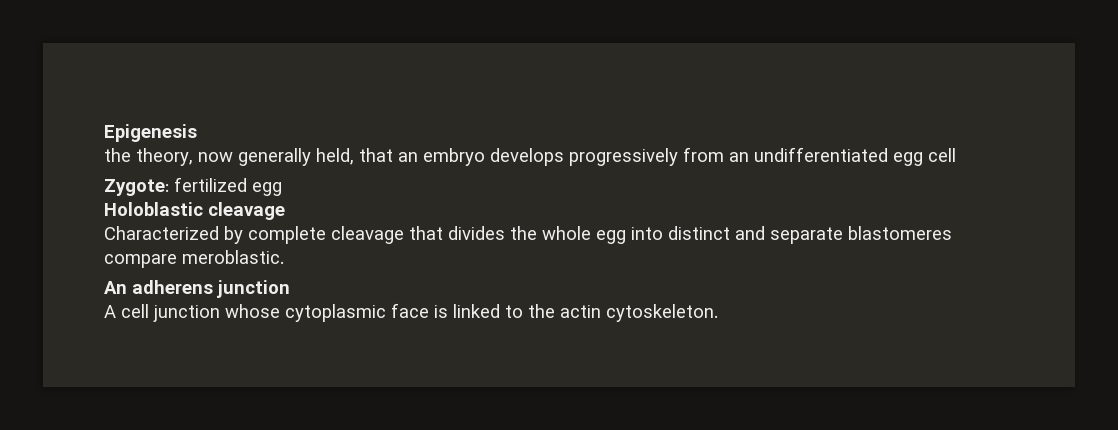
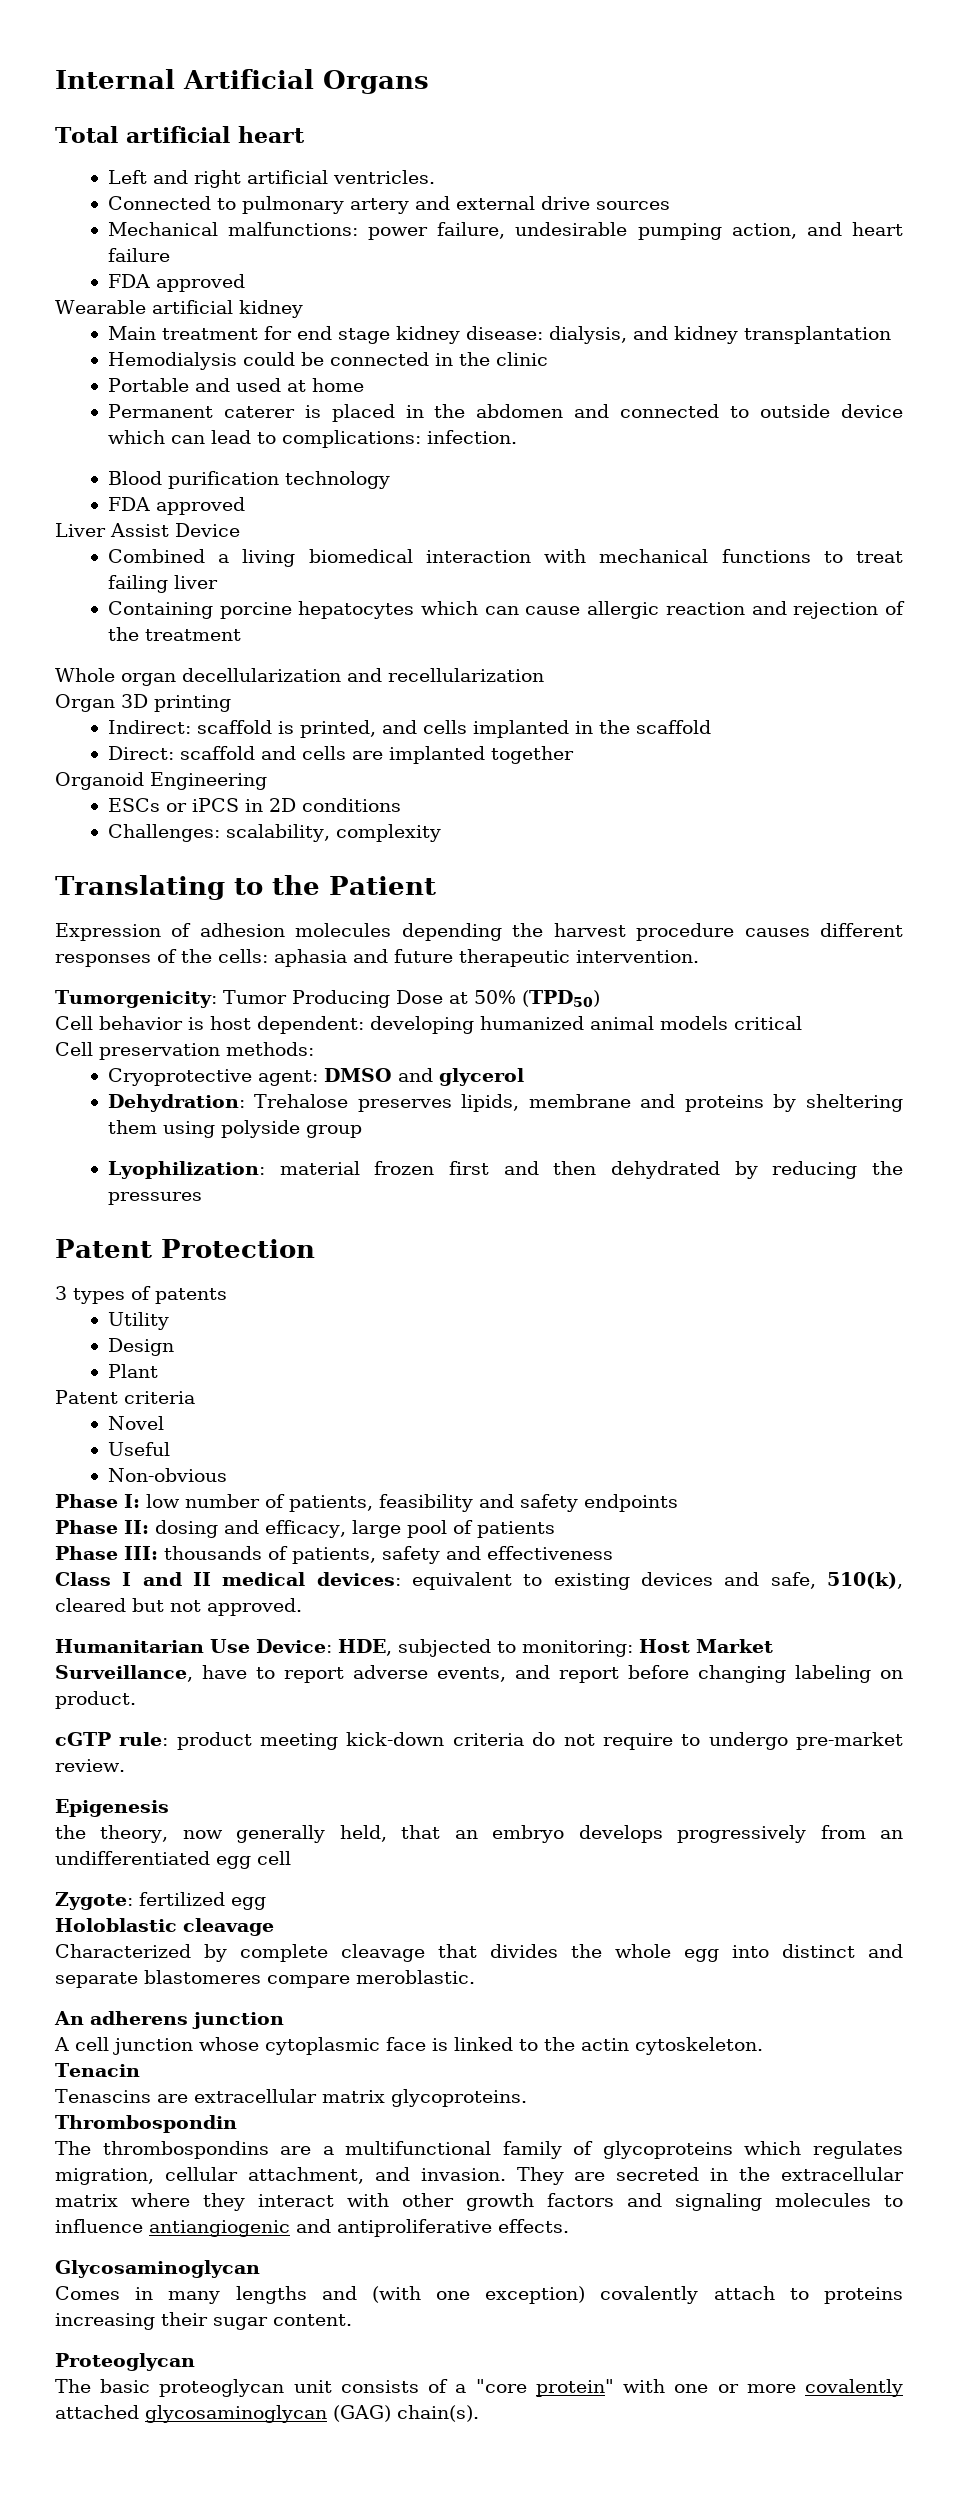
(104, 133) none -> [55,69,429,94] [55,126,305,143] [107,170,435,188] [107,196,670,214] [107,222,903,240] [107,248,170,262] [107,274,245,292] [55,300,303,318] [107,326,891,344] [107,352,548,370] [107,378,364,392] [107,404,903,422] [107,430,517,448] [107,471,390,489] [107,497,245,515] [55,523,240,537] [107,549,904,567] [107,575,218,593] [107,601,906,619] [107,627,241,641] [55,668,544,686] [55,694,231,712] [107,720,711,738] [107,746,574,764] [55,772,267,790] [107,798,401,812] [107,824,441,842] [55,875,436,900] [55,923,904,941] [55,949,699,967] [55,990,600,1008] [55,1016,802,1034] [55,1042,314,1060] [107,1068,524,1086] [107,1094,903,1112] [107,1120,362,1138] [107,1161,903,1179] [107,1192,202,1205] [55,1239,315,1258] [55,1286,227,1304] [107,1312,169,1330] [107,1338,174,1356] [107,1364,158,1378] [55,1390,195,1404] [107,1416,164,1430] [107,1442,170,1456] [107,1468,227,1482] [55,1494,678,1512] [55,1520,555,1538] [55,1546,613,1564] [55,1572,904,1590] [55,1598,302,1616] [55,1639,773,1657] [55,1665,903,1683] [55,1691,136,1709] [55,1732,904,1750] [55,1759,125,1772] Internal Artificial Organs // Total artificial heart // Left and right artificial ventricles. // Connected to pulmonary artery and external drive sources // Mechanical malfunctions: power failure, undesirable pumping action, and heart failure // FDA approved // Wearable artificial kidney // Main treatment for end stage kidney disease: dialysis, and kidney transplantation // Hemodialysis could be connected in the clinic // Portable and used at home // Permanent caterer is placed in the abdomen and connected to outside device which can lead to complications: infection. // Blood purification technology // FDA approved // Liver Assist Device // Combined a living biomedical interaction with mechanical functions to treat failing liver // Containing porcine hepatocytes which can cause allergic reaction and rejection of the treatment // Whole organ decellularization and recellularization // Organ 3D printing // Indirect: scaffold is printed, and cells implanted in the scaffold // Direct: scaffold and cells are implanted together // Organoid Engineering // ESCs or iPCS in 2D conditions // Challenges: scalability, complexity // Translating to the Patient // Expression of adhesion molecules depending the harvest procedure causes different responses of the cells: aphasia and future therapeutic intervention. // Tumorgenicity: Tumor Producing Dose at 50% (TPD50) // Cell behavior is host dependent: developing humanized animal models critical // Cell preservation methods: // Cryoprotective agent: DMSO and glycerol // Dehydration: Trehalose preserves lipids, membrane and proteins by sheltering them using polyside group // Lyophilization: material frozen first and then dehydrated by reducing the pressures // Patent Protection // 3 types of patents // Utility // Design // Plant // Patent criteria // Novel // Useful // Non-obvious // Phase I: low number of patients, feasibility and safety endpoints // Phase II: dosing and efficacy, large pool of patients // Phase III: thousands of patients, safety and effectiveness // Class I and II medical devices: equivalent to existing devices and safe, 510(k), cleared but not approved. // Humanitarian Use Device: HDE, subjected to monitoring: Host Market Surveillance, have to report adverse events, and report before changing labeling on product. // cGTP rule: product meeting kick-down criteria do not require to undergo pre-market review. //
(718, 313) none -> [55,2063,140,2077] [55,2089,527,2107] [55,2115,237,2133] [55,2141,903,2159] [55,2167,904,2185] [55,2193,903,2211] [55,2219,569,2237] [55,2260,260,2278] [55,2286,903,2304] [55,2312,352,2330] [55,2353,195,2371] [55,2379,904,2397] [55,2405,479,2423] // Tenacin // Tenascins are extracellular matrix glycoproteins. // Thrombospondin // The thrombospondins are a multifunctional family of glycoproteins which regulates migration, cellular attachment, and invasion. They are secreted in the extracellular matrix where they interact with other growth factors and signaling molecules to influence antiangiogenic and antiproliferative effects. // Glycosaminoglycan // Comes in many lengths and (with one exception) covalently attach to proteins increasing their sugar content. // Proteoglycan // The basic proteoglycan unit consists of a "core protein" with one or more covalently attached glycosaminoglycan (GAG) chain(s).

